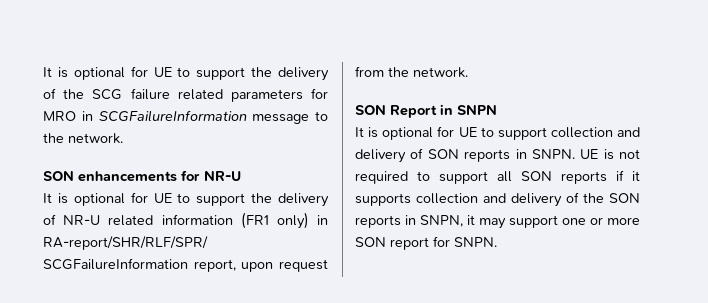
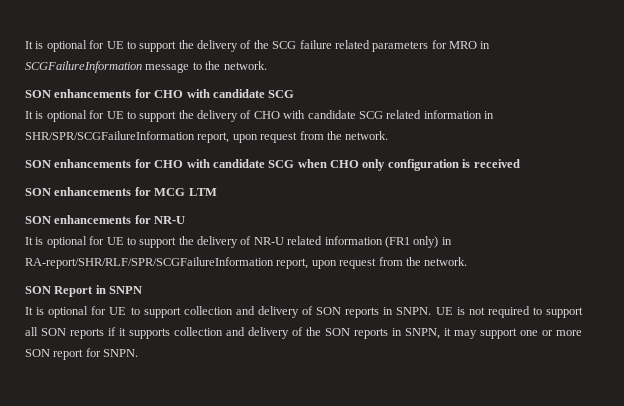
(123, 138) none -> [25,89,295,98] [25,110,494,122] [25,131,389,143] [25,159,520,171] [25,187,217,196] // SON enhancements for CHO with candidate SCG // It is optional for UE to support the delivery of CHO with candidate SCG related information in SHR/SPR/SCGFailureInformation report, upon request from the network. // SON enhancements for CHO with candidate SCG when CHO only configuration is received // SON enhancements for MCG LTM

